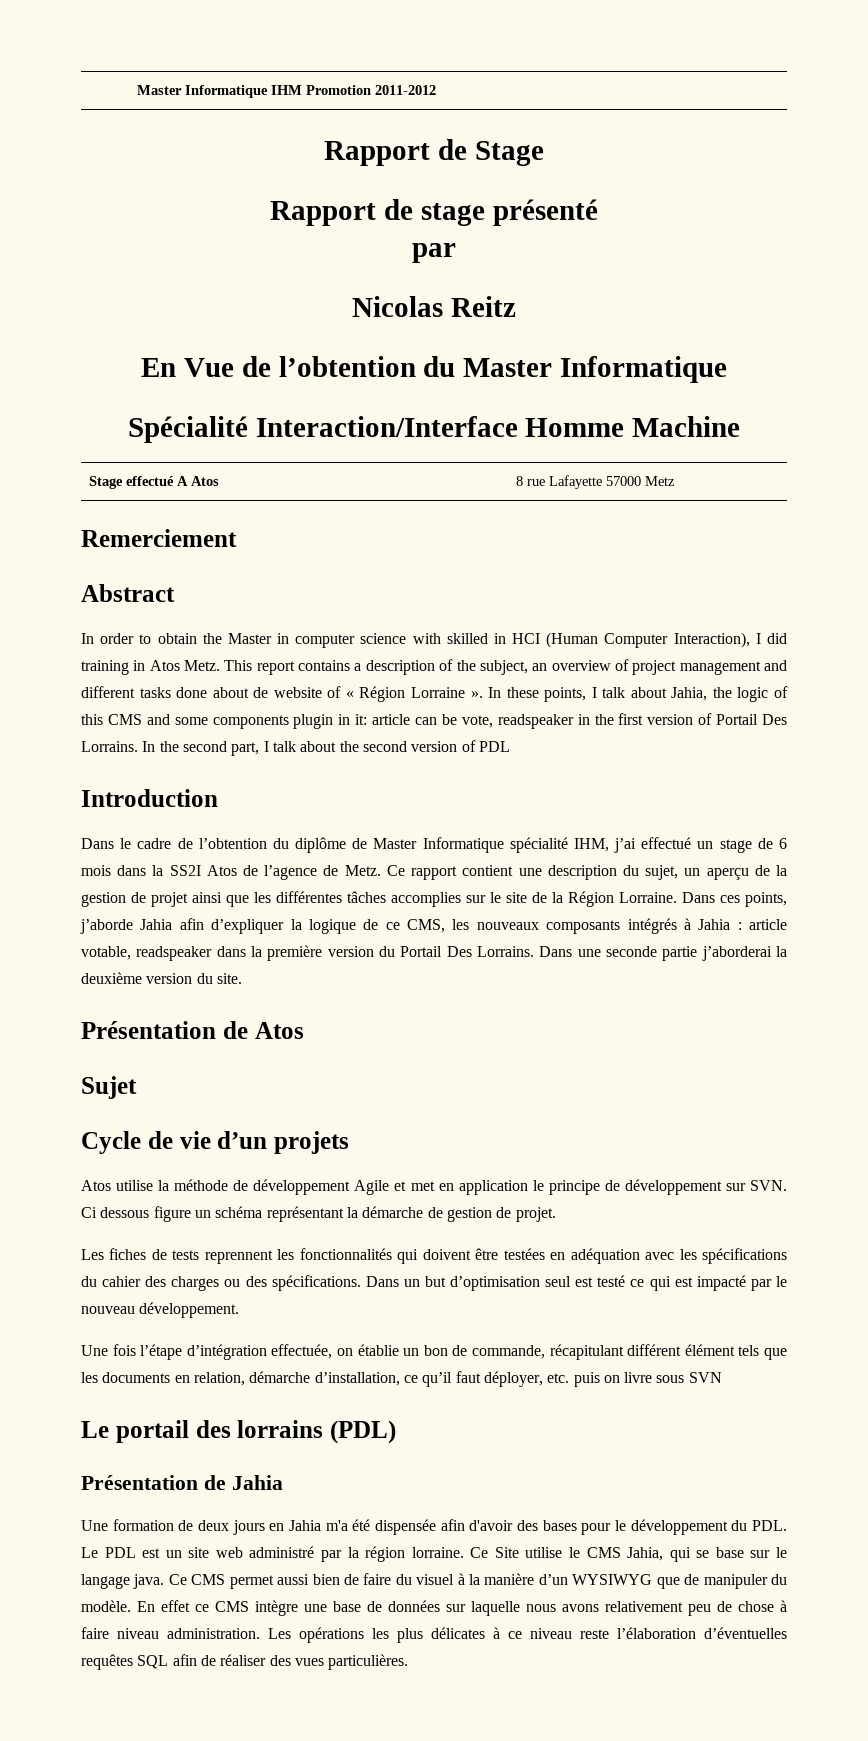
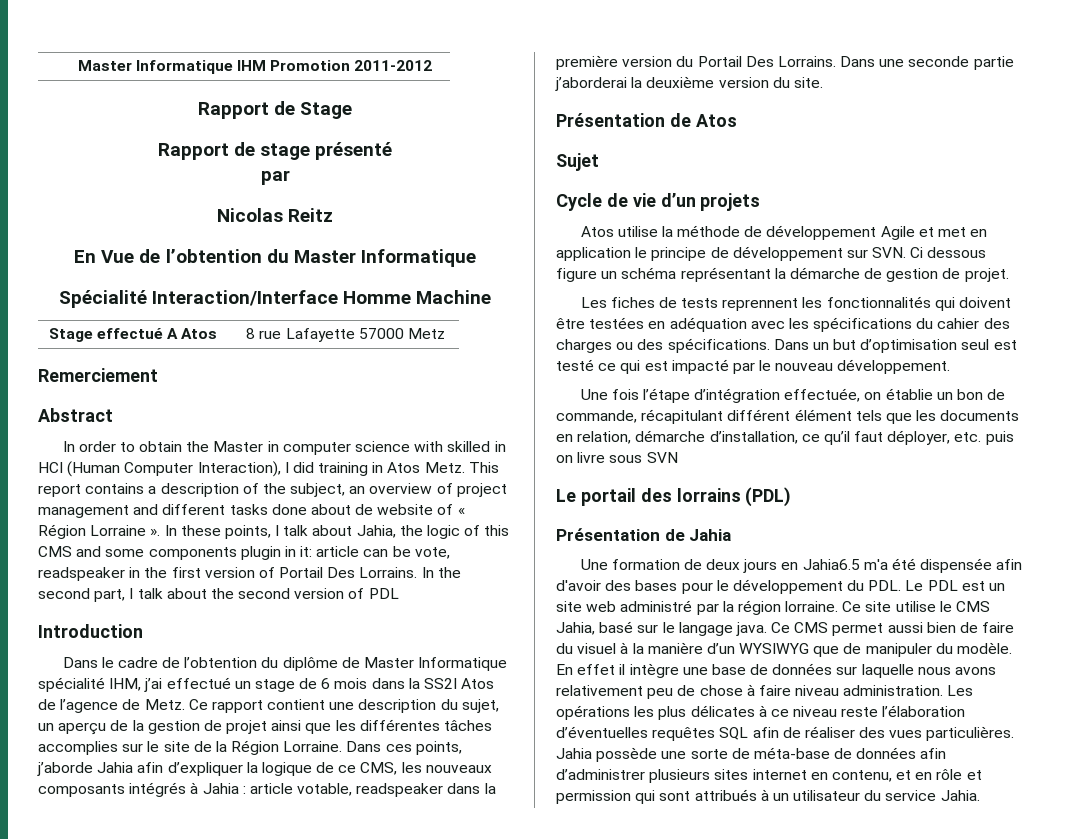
[289,1520,321,1531] Jahia -> [802,559,860,570] Jahia6.5
[494,1547,519,1558] Site -> [865,601,892,612] site
[669,1547,744,1562] qui se base -> [599,621,634,633] basé
[195,1601,249,1612] ce CMS -> [619,664,626,675] il
(409, 1662) none -> [556,747,947,762] [556,769,982,783] [556,789,980,804] Jahia possède une sorte de méta-base de données afin d’administrer plusieurs sites internet en contenu, et en rôle et permission qui sont attribués à un utilisateur du service Jahia.

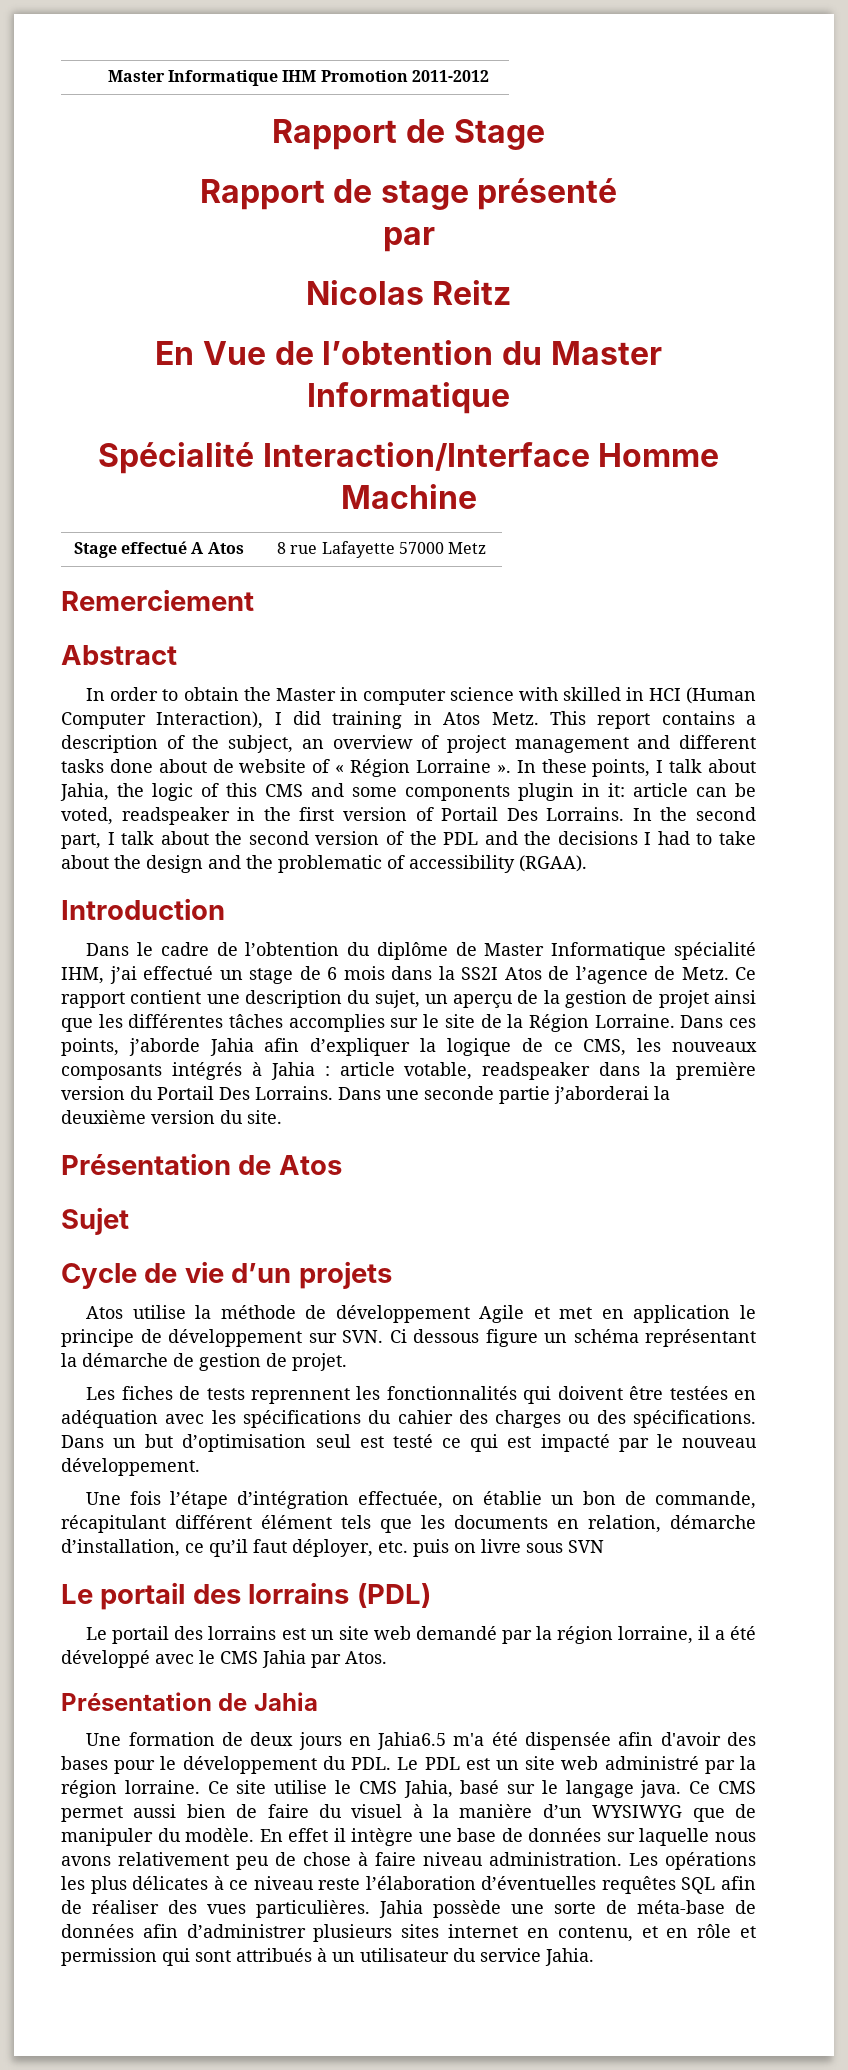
[414,547,450,559] vote, -> [61,807,113,825] voted,
[368,588,399,599] PDL -> [409,831,756,845] [61,855,587,873] the PDL and the decisions I had to take about the design and the problematic of accessibility (RGAA).
(792, 497) none -> [86,1626,756,1644] [61,1650,387,1668] // Le portail des lorrains est un site web demandé par la région lorraine, il a été développé avec le CMS Jahia par Atos.

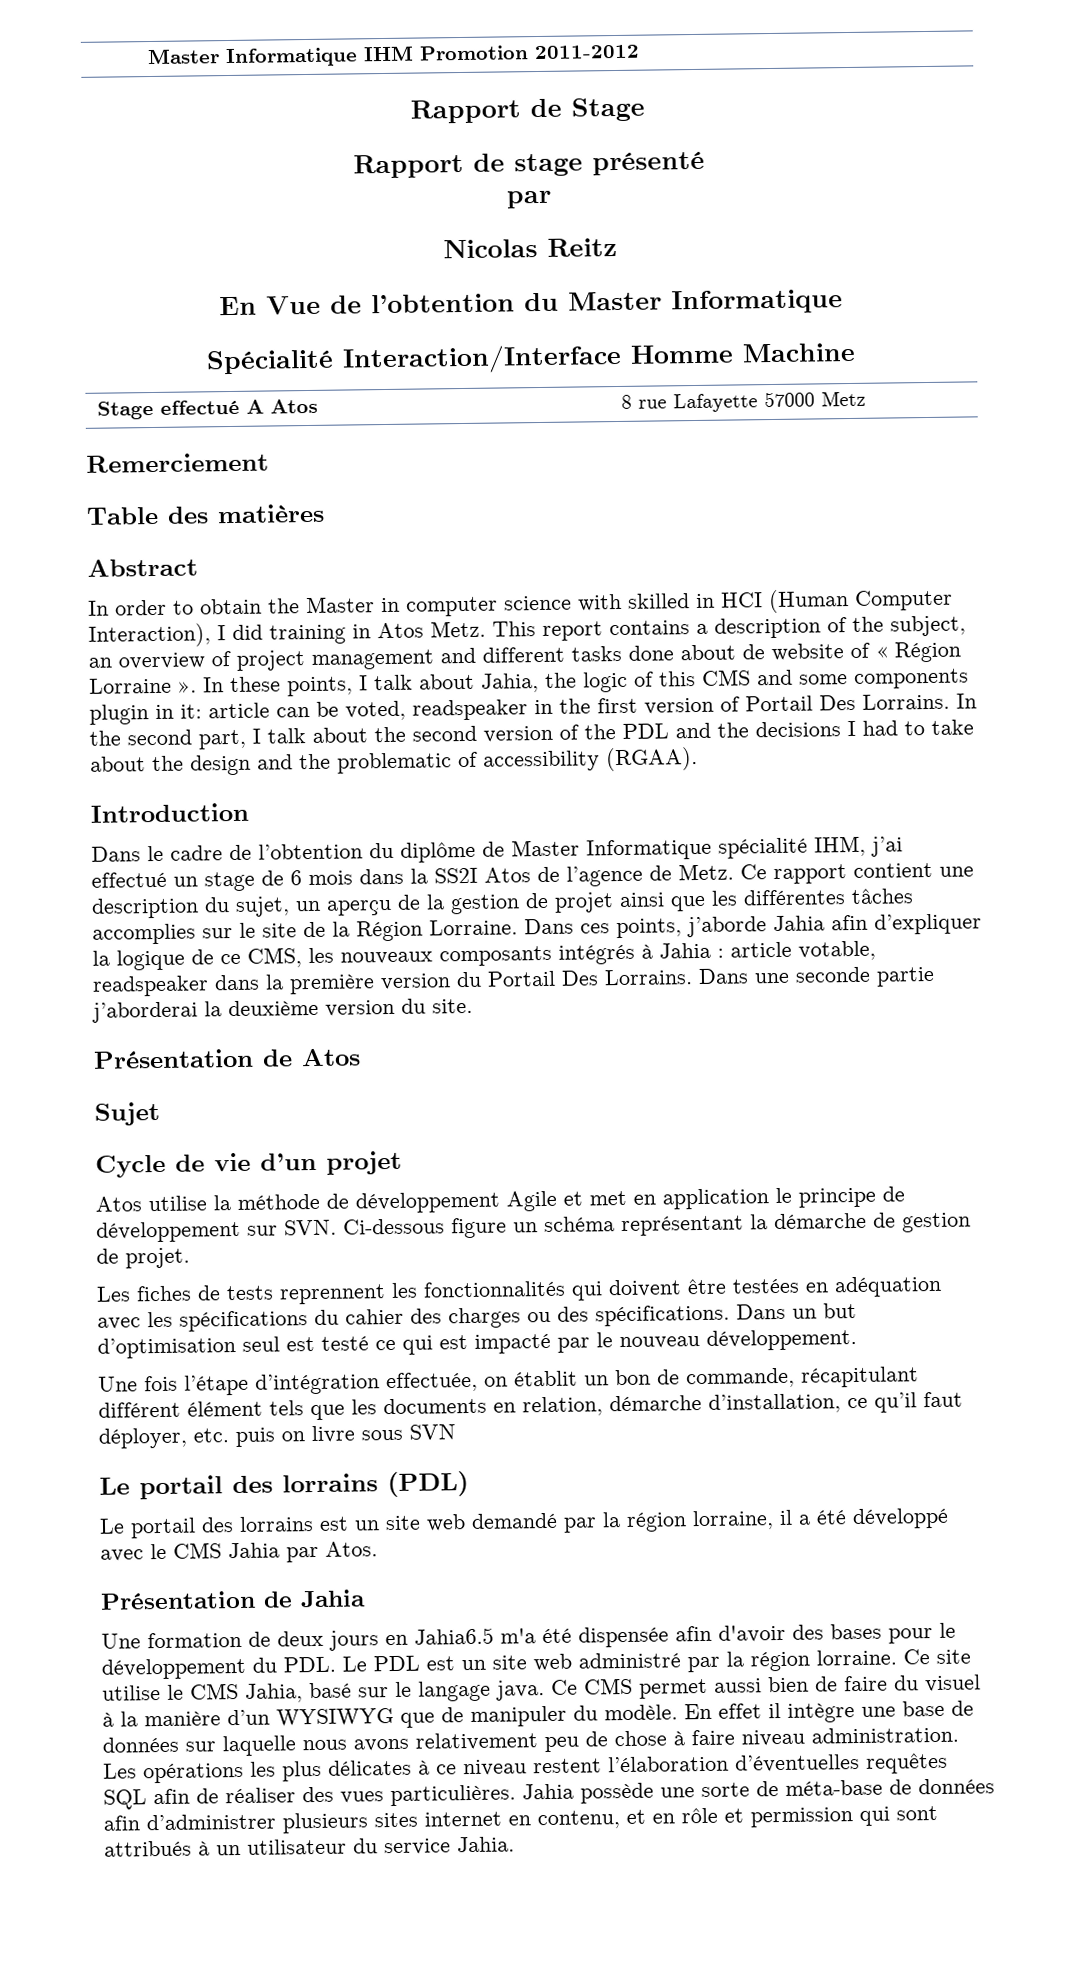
(254, 600) none -> [86,503,325,525] // Table des matières
[298,1261,392,1289] projets -> [326,1150,402,1175] projet
[389,1329,479,1343] Ci dessous -> [343,1218,445,1235] Ci-dessous
[483,1491,543,1505] établie -> [514,1370,578,1387] établit
[318,1878,361,1890] reste -> [533,1758,602,1774] restent

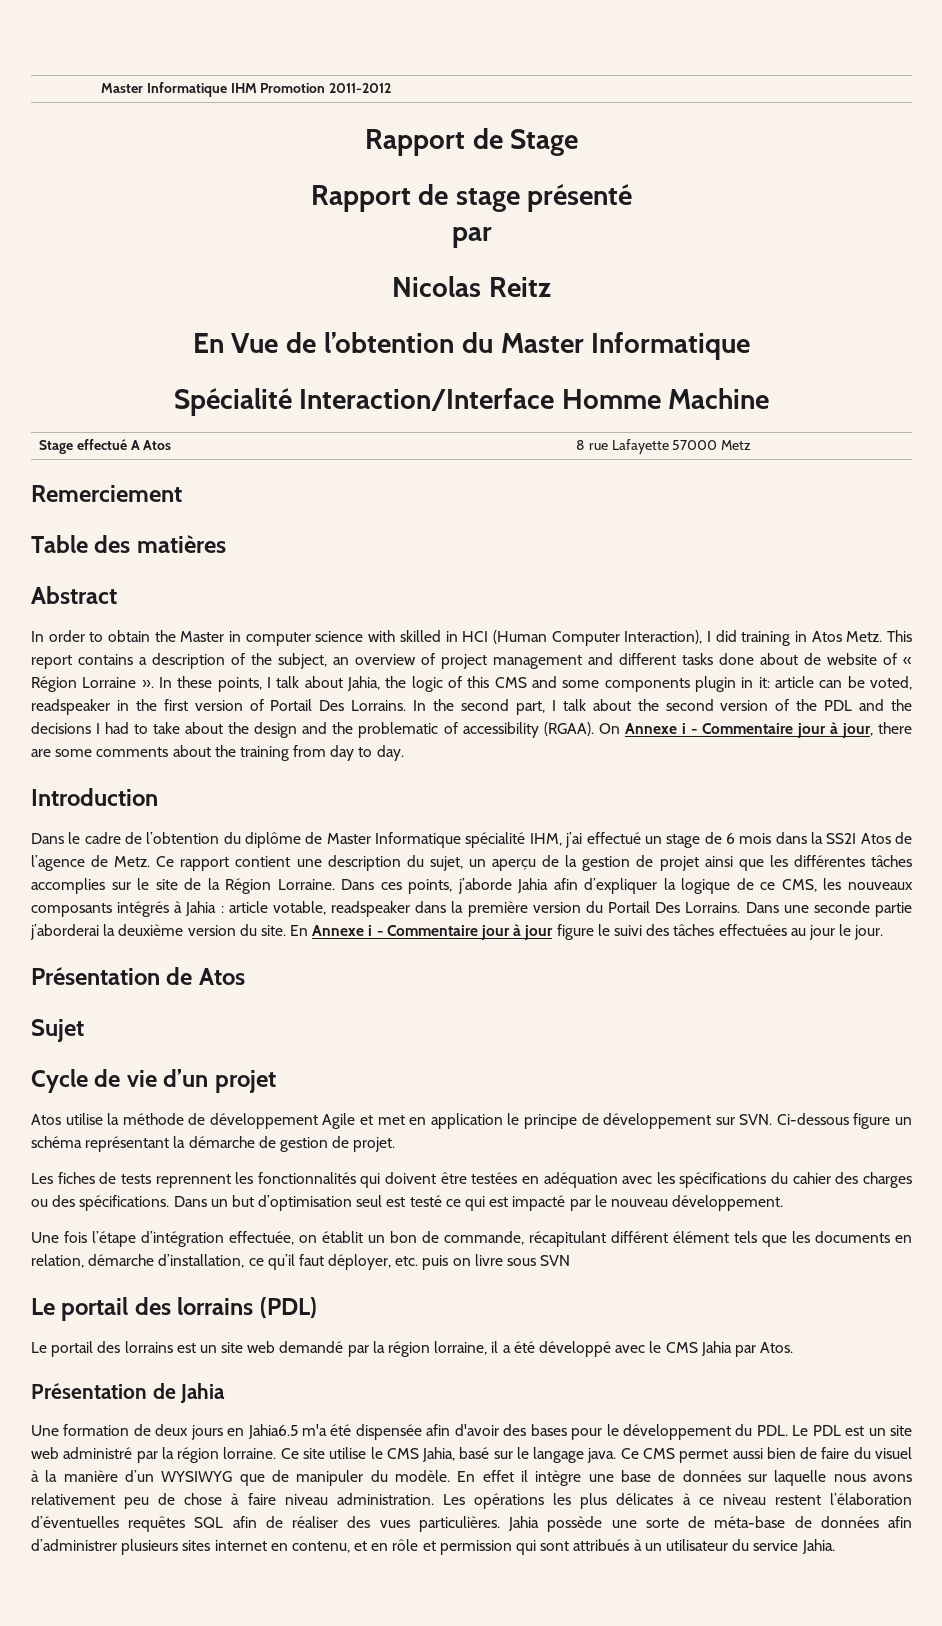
(698, 759) none -> [598,722,912,738] [31,745,404,761] On Annexe i - Commentaire jour à jour, there are some comments about the training from day to day.
(473, 1006) none -> [290,924,884,940] En Annexe i - Commentaire jour à jour figure le suivi des tâches effectuées au jour le jour.

